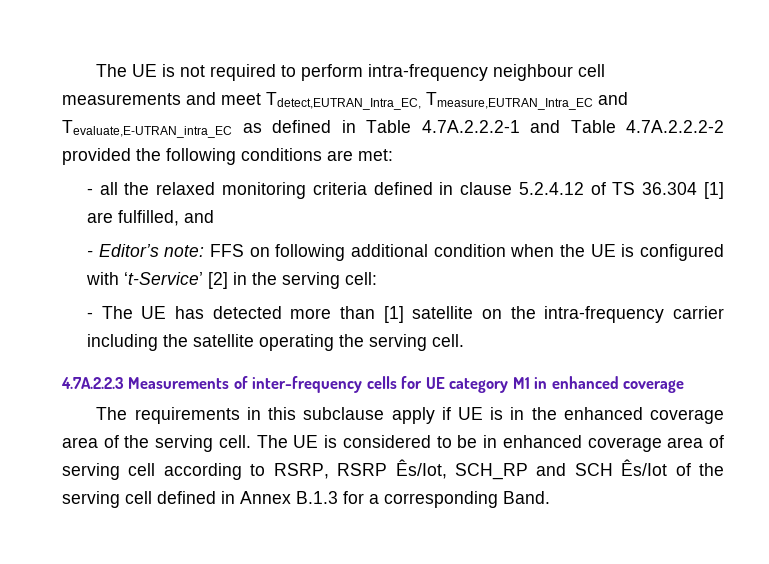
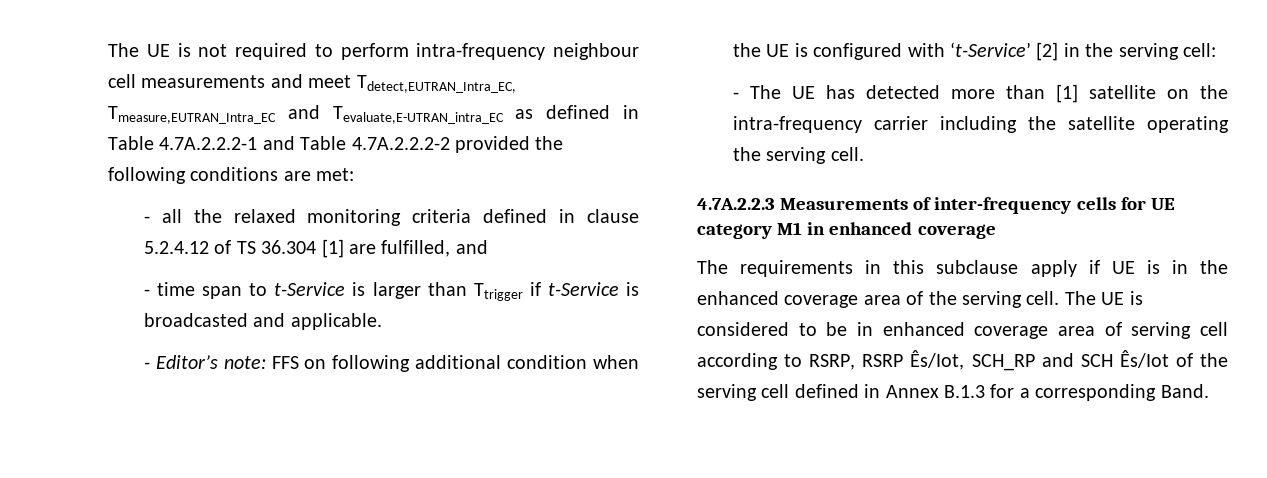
(214, 216) none -> [143,282,639,301] [143,313,382,330] // - time span to t-Service is larger than Ttrigger if t-Service is broadcasted and applicable.

